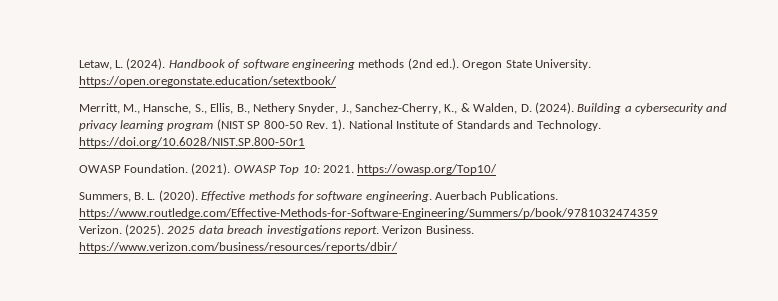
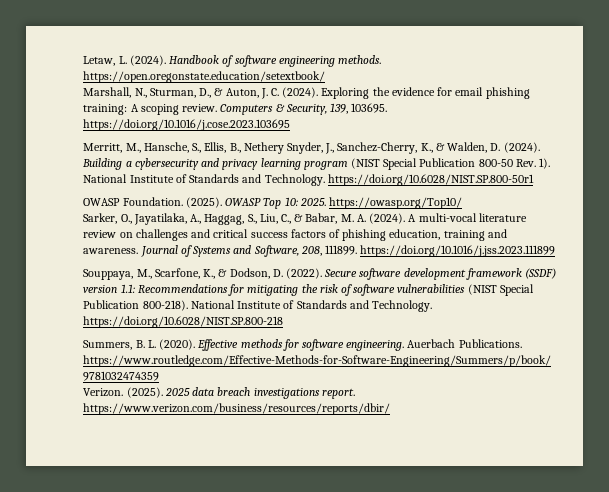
[358,58,592,70] [78,76,337,87] methods (2nd ed.). Oregon State University. https://open.oregonstate.education/setextbook/ -> [337,55,381,64] [83,71,326,83] [83,87,530,99] [83,103,388,115] [83,119,291,131] methods. https://open.oregonstate.education/setextbook/ // Marshall, N., Sturman, D., & Auton, J. C. (2024). Exploring the evidence for email phishing training: A scoping review. Computers & Security, 139, 103695. https://doi.org/10.1016/j.cose.2023.103695
[247,121,261,129] SP -> [383,158,476,170] Special Publication
[191,163,231,175] (2021). -> [185,197,222,208] (2025).
[322,165,354,173] 2021. -> [299,198,326,206] 2025.
(498, 169) none -> [83,213,527,225] [83,229,507,241] [83,245,556,257] [83,268,557,280] [83,284,534,296] [83,300,432,312] [83,316,284,328] // Sarker, O., Jayatilaka, A., Haggag, S., Liu, C., & Babar, M. A. (2024). A multi-vocal literature review on challenges and critical success factors of phishing education, training and awareness. Journal of Systems and Software, 208, 111899. https://doi.org/10.1016/j.jss.2023.111899 // Souppaya, M., Scarfone, K., & Dodson, D. (2022). Secure software development framework (SSDF) version 1.1: Recommendations for mitigating the risk of software vulnerabilities (NIST Special Publication 800-218). National Institute of Standards and Technology. https://doi.org/10.6028/NIST.SP.800-218
[382,225,474,234] Verizon Business. -> (355, 393) none

